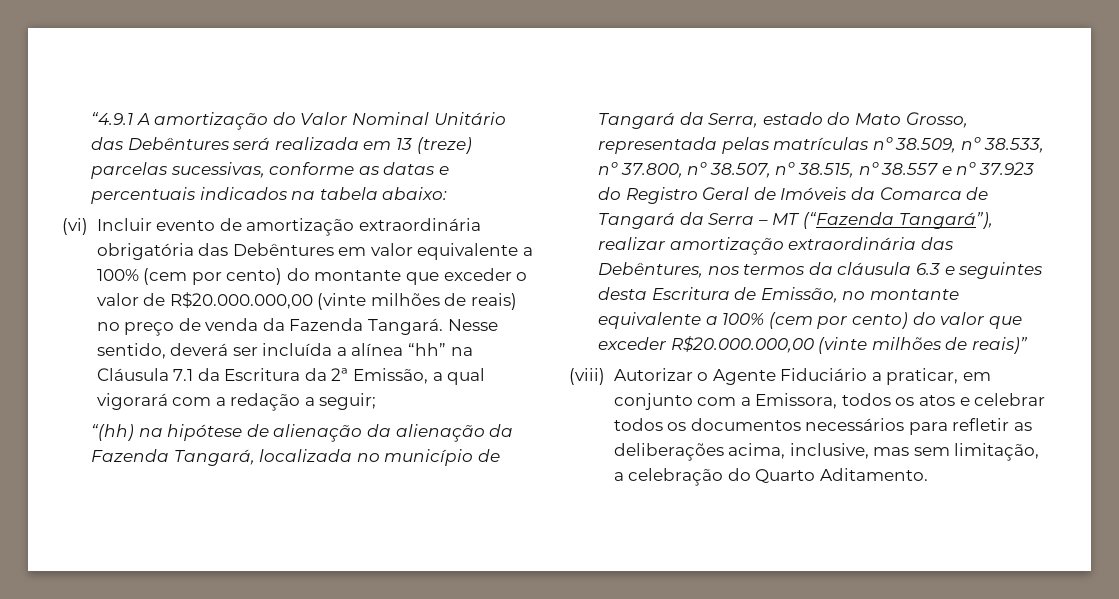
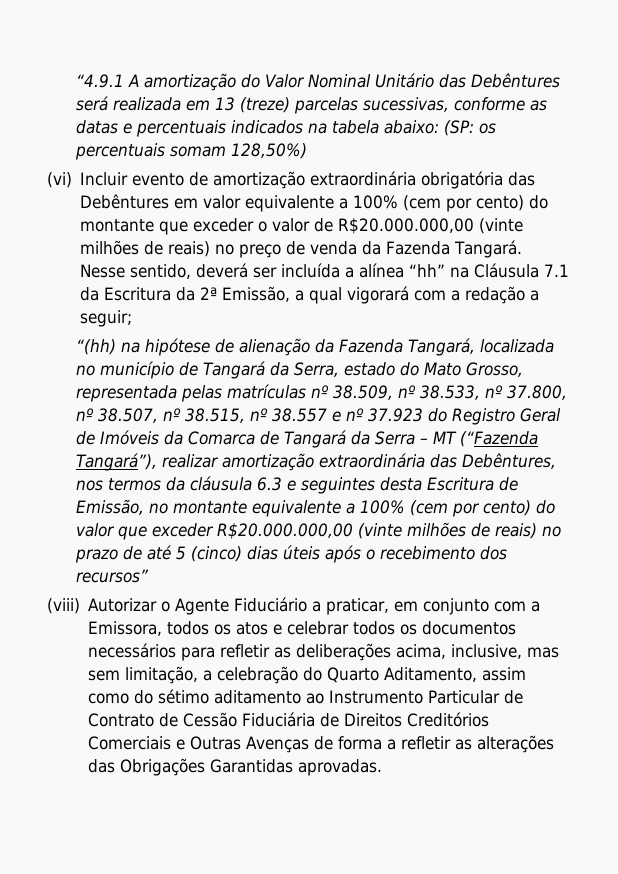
(448, 193) none -> [444,120,497,136] [75,143,308,160] (SP: os percentuais somam 128,50%)
[395,424,514,442] alienação da -> (335, 346) none
[971,337,1028,354] reais)” -> [495,523,562,539] [75,545,508,563] [76,569,150,583] reais) no prazo de até 5 (cinco) dias úteis após o recebimento dos recursos”
[819,468,928,481] Aditamento. -> [384,667,527,682] [88,689,524,704] [88,712,490,727] [88,735,555,753] [88,758,383,776] Aditamento, assim como do sétimo aditamento ao Instrumento Particular de Contrato de Cessão Fiduciária de Direitos Creditórios Comerciais e Outras Avenças de forma a refletir as alterações das Obrigações Garantidas aprovadas.

